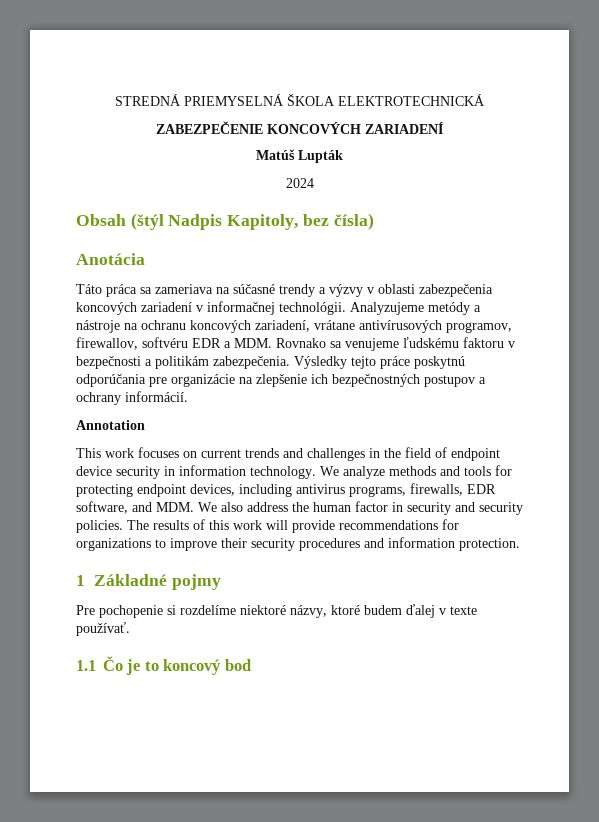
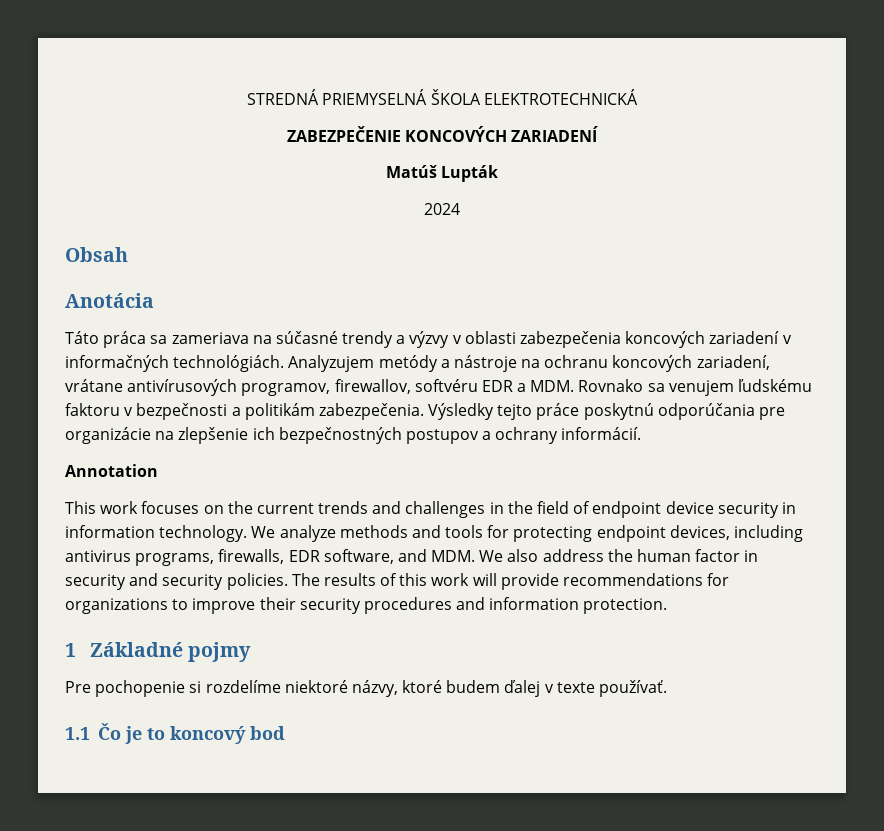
[130,213,374,230] (štýl Nadpis Kapitoly, bez čísla) -> (128, 254) none
[207,301,424,315] informačnej technológii. Analyzujeme -> [65,355,375,372] informačných technológiách. Analyzujem
[345,338,399,351] venujeme -> [668,380,734,396] venujem
(197, 454) none -> [227,501,253,514] the

